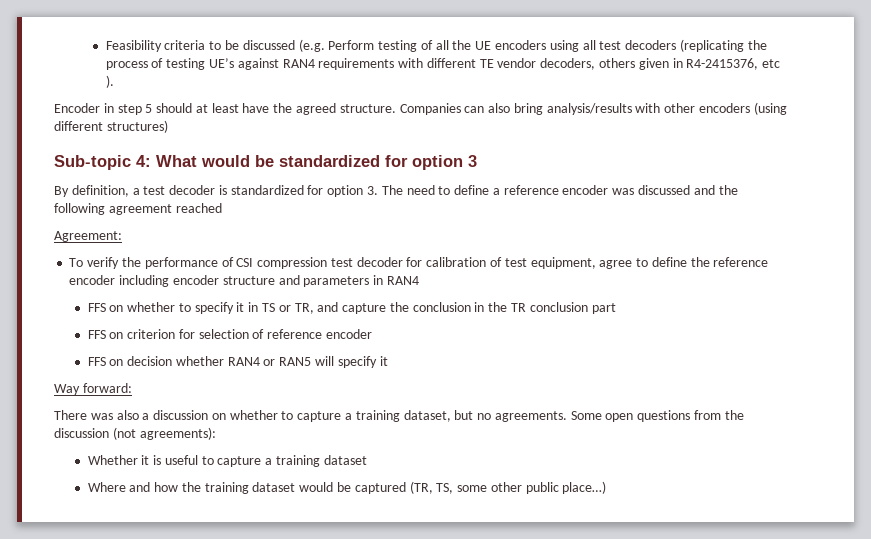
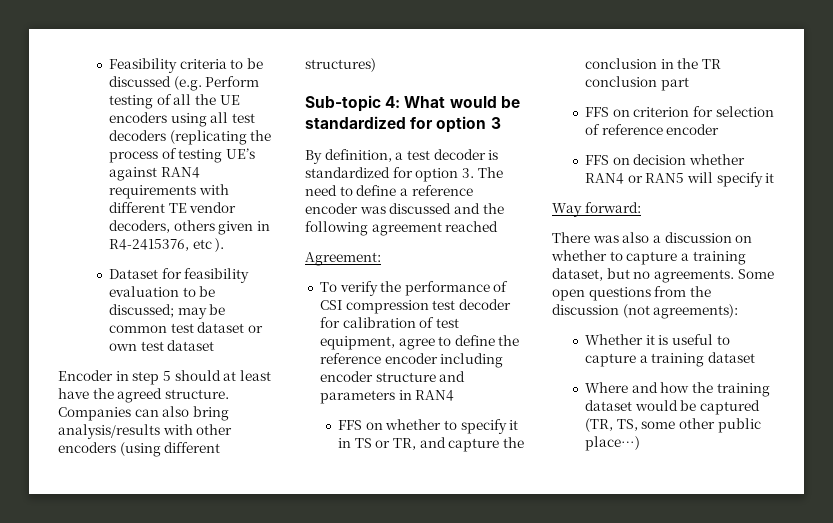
(114, 81) none -> [109,268,250,283] [109,286,216,297] [109,304,226,319] [109,322,264,333] [109,340,215,351] // Dataset for feasibility evaluation to be discussed; may be common test dataset or own test dataset

